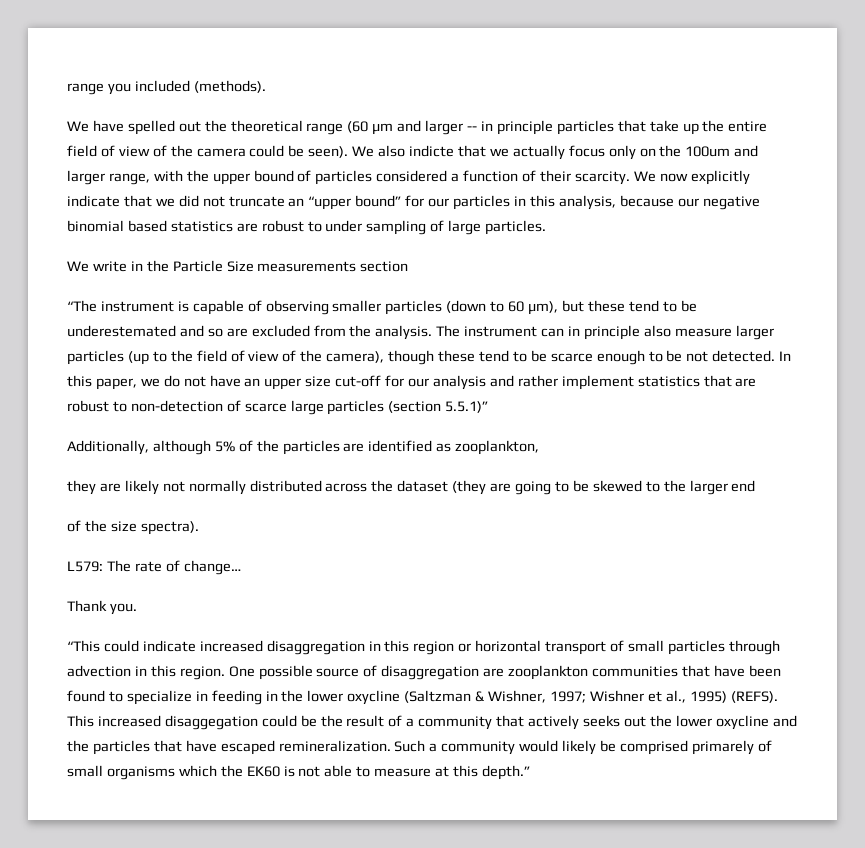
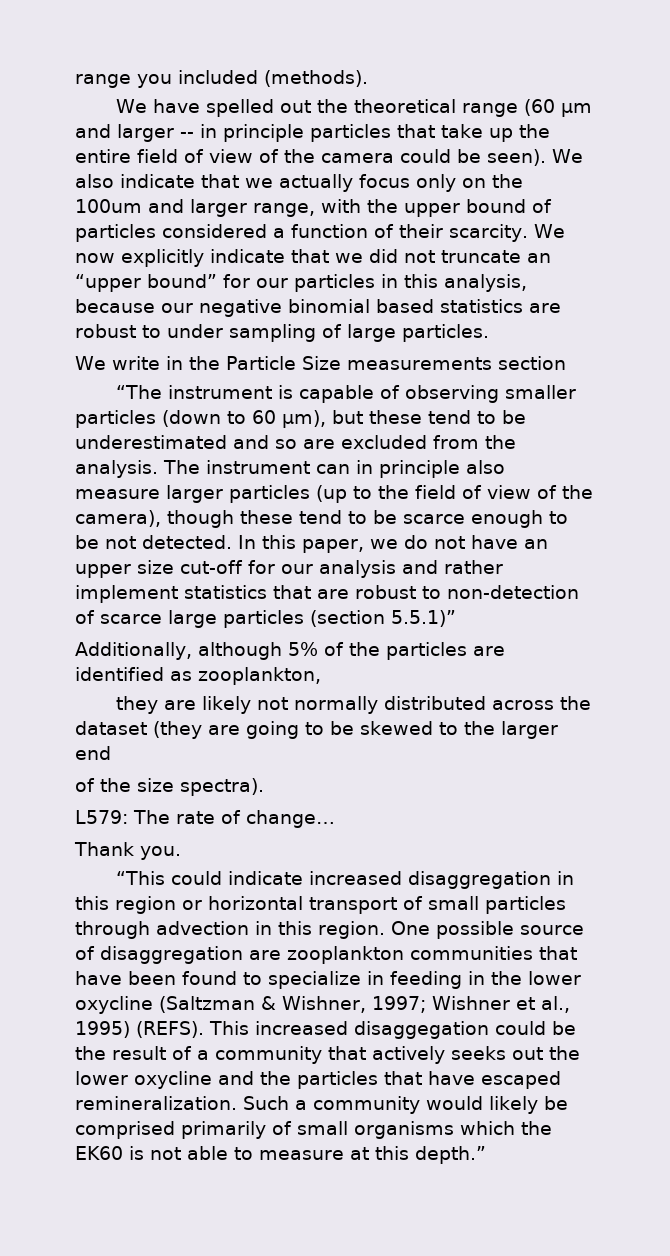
[409,145,455,157] indicte -> [120,174,195,188] indicate
[67,325,176,337] underestemated -> [75,435,227,449] underestimated
[691,740,754,755] primarely -> [181,1121,266,1139] primarily

